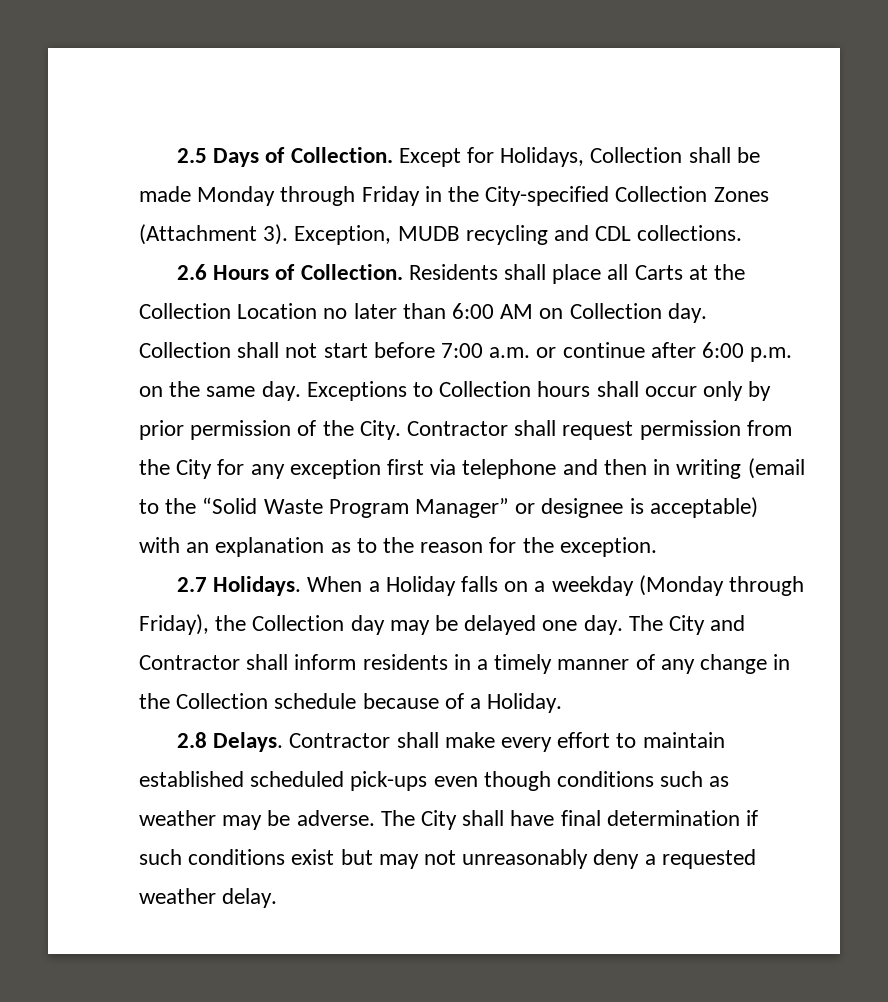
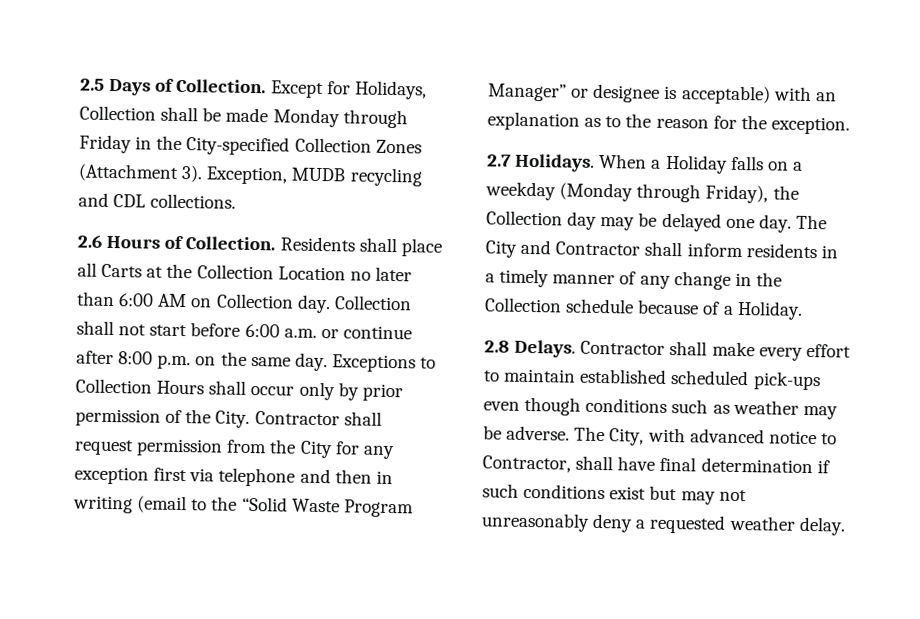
[441,343,484,358] 7:00 -> [244,323,280,338] 6:00
[702,342,745,358] 6:00 -> [118,351,154,365] 8:00
[537,381,591,397] hours -> [156,380,205,395] Hours
[421,810,458,830] City -> [609,427,837,446] [482,455,571,473] City, with advanced notice to Contractor,

